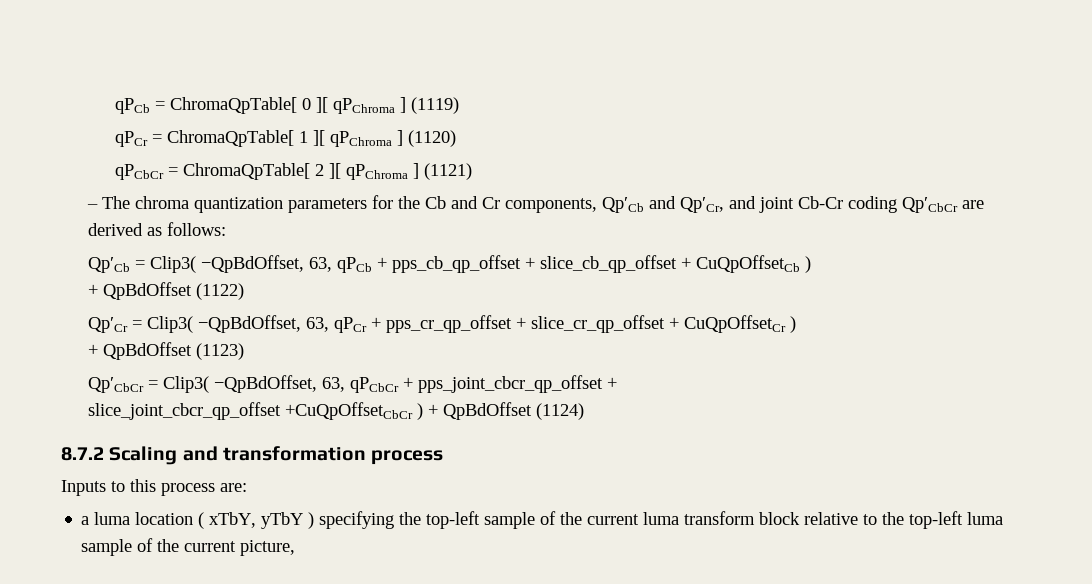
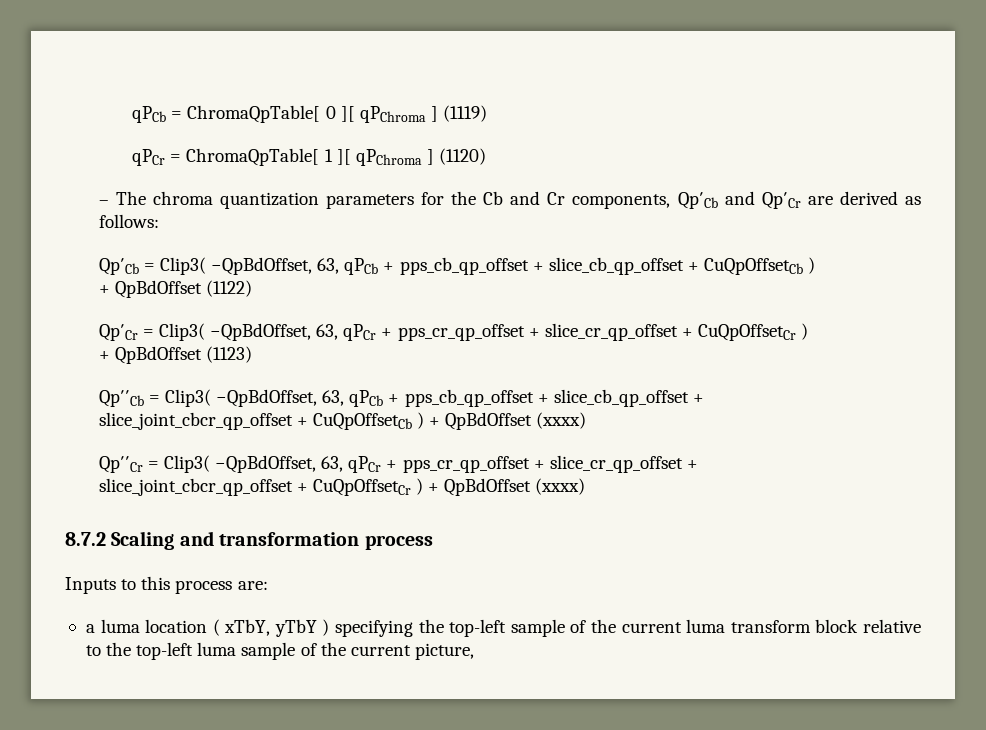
[115,163,473,180] // qPCbCr = ChromaQpTable[ 2 ][ qPChroma ] (1121) -> (487, 156) none
[680,196,959,213] Qp′Cr, and joint Cb-Cr coding Qp′CbCr -> [761,192,801,209] Qp′Cr
[88,375,618,393] [88,402,585,420] Qp′CbCr = Clip3( −QpBdOffset, 63, qPCbCr + pps_joint_cbcr_qp_offset + // slice_joint_cbcr_qp_offset +CuQpOffsetCbCr ) + QpBdOffset (1124) -> [98,389,704,407] [98,412,587,430] [98,455,698,473] [98,478,586,496] Qp′′Cb = Clip3( −QpBdOffset, 63, qPCb + pps_cb_qp_offset + slice_cb_qp_offset + // slice_joint_cbcr_qp_offset + CuQpOffsetCb ) + QpBdOffset (xxxx) // Qp′′Cr = Clip3( −QpBdOffset, 63, qPCr + pps_cr_qp_offset + slice_cr_qp_offset + // slice_joint_cbcr_qp_offset + CuQpOffsetCr ) + QpBdOffset (xxxx)

